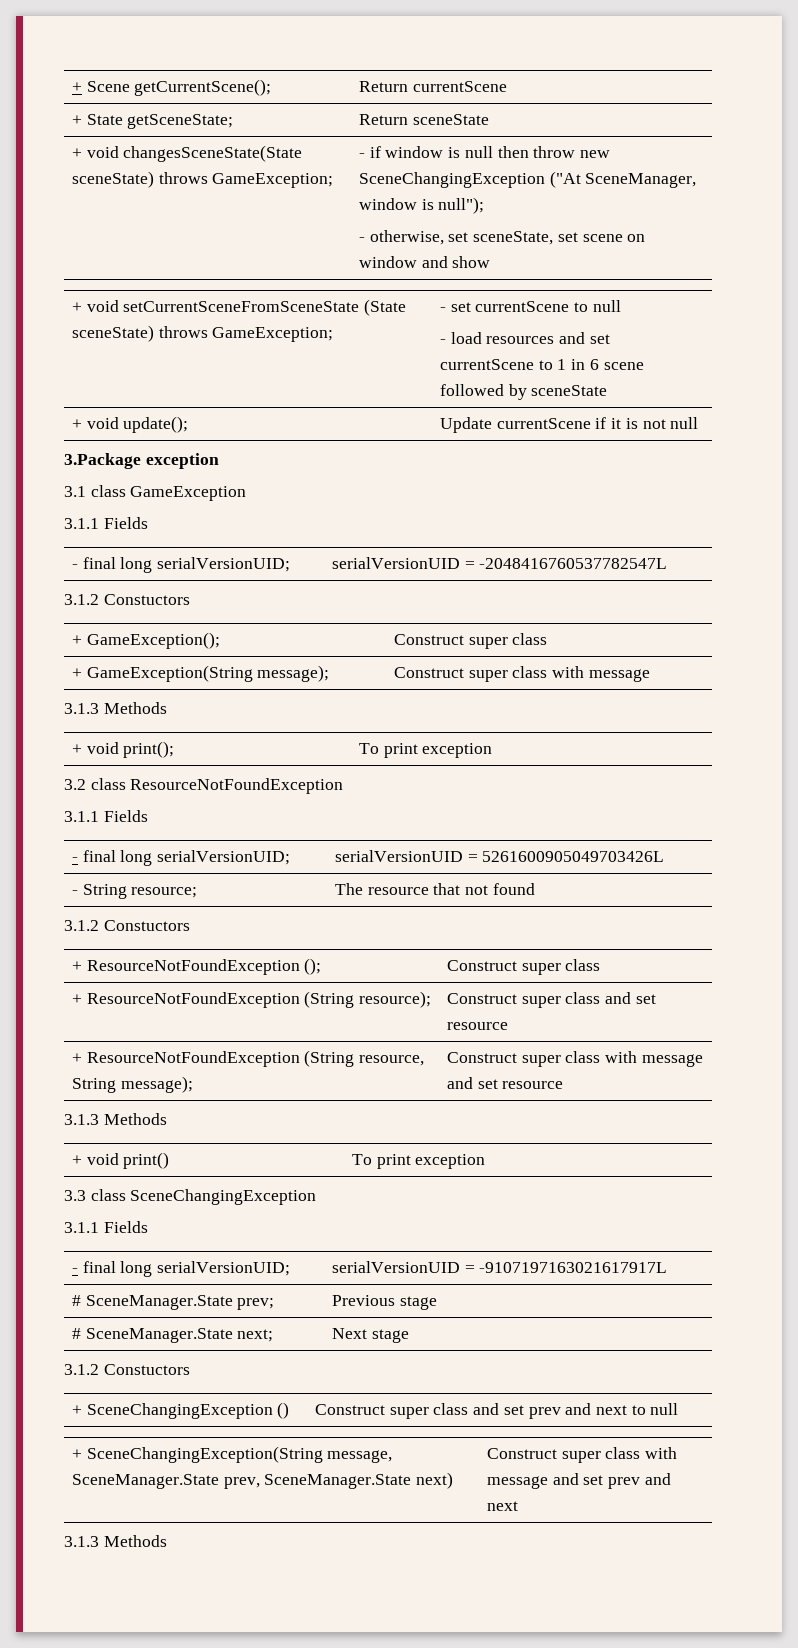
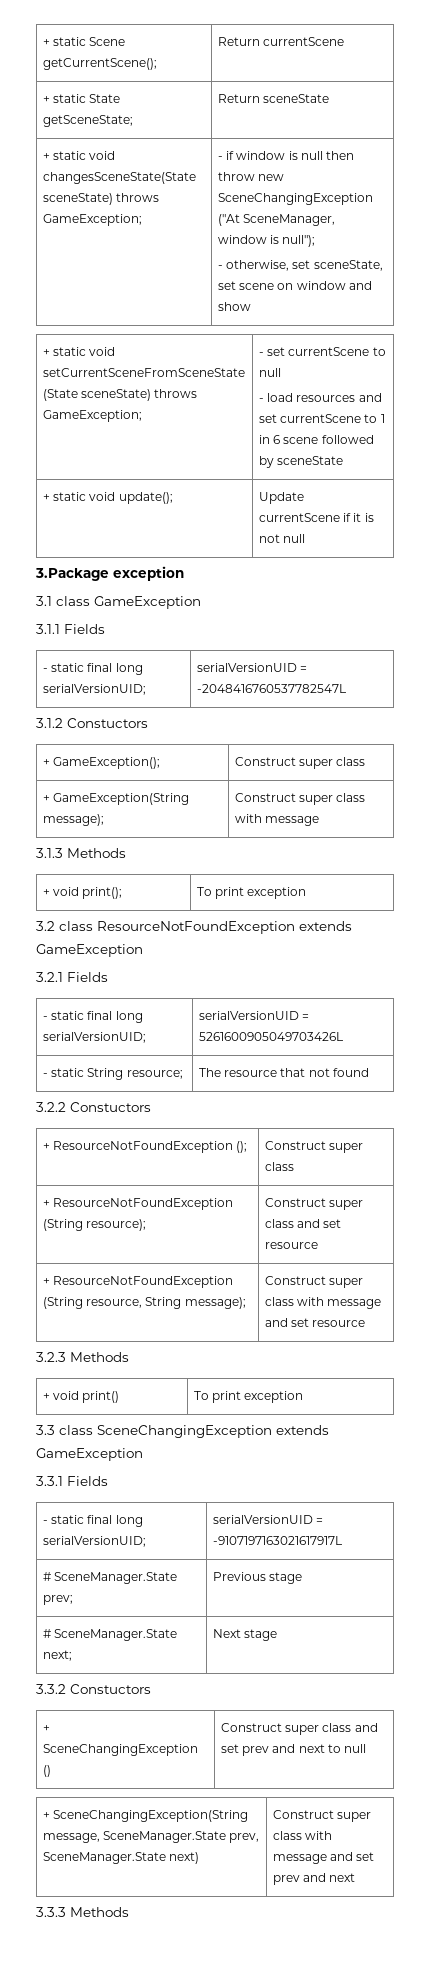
[71,82,82,92] + -> [42,37,87,46] + static
(82, 120) none -> [53,94,87,103] static
(82, 153) none -> [53,151,87,160] static
(82, 307) none -> [53,347,87,356] static
(82, 424) none -> [53,492,87,501] static
(78, 566) none -> [51,663,85,672] static
[64,810,148,822] [71,857,78,862] // 3.1.1 Fields // - -> [299,921,352,931] [36,944,143,957] [36,972,108,982] [42,1011,85,1020] extends GameException // 3.2.1 Fields // - static
(78, 892) none -> [51,1068,85,1077] static
[64,920,99,931] 3.1.2 -> [36,1102,66,1112] 3.2.2
[64,1114,99,1125] 3.1.3 -> [36,1352,66,1362] 3.2.3
[64,1221,148,1233] [71,1268,78,1273] // 3.1.1 Fields // - -> [276,1425,329,1435] [36,1448,143,1461] [36,1476,108,1486] [42,1515,85,1524] extends GameException // 3.3.1 Fields // - static
[64,1364,99,1375] 3.1.2 -> [36,1684,66,1694] 3.3.2
[64,1536,99,1547] 3.1.3 -> [36,1907,66,1917] 3.3.3

